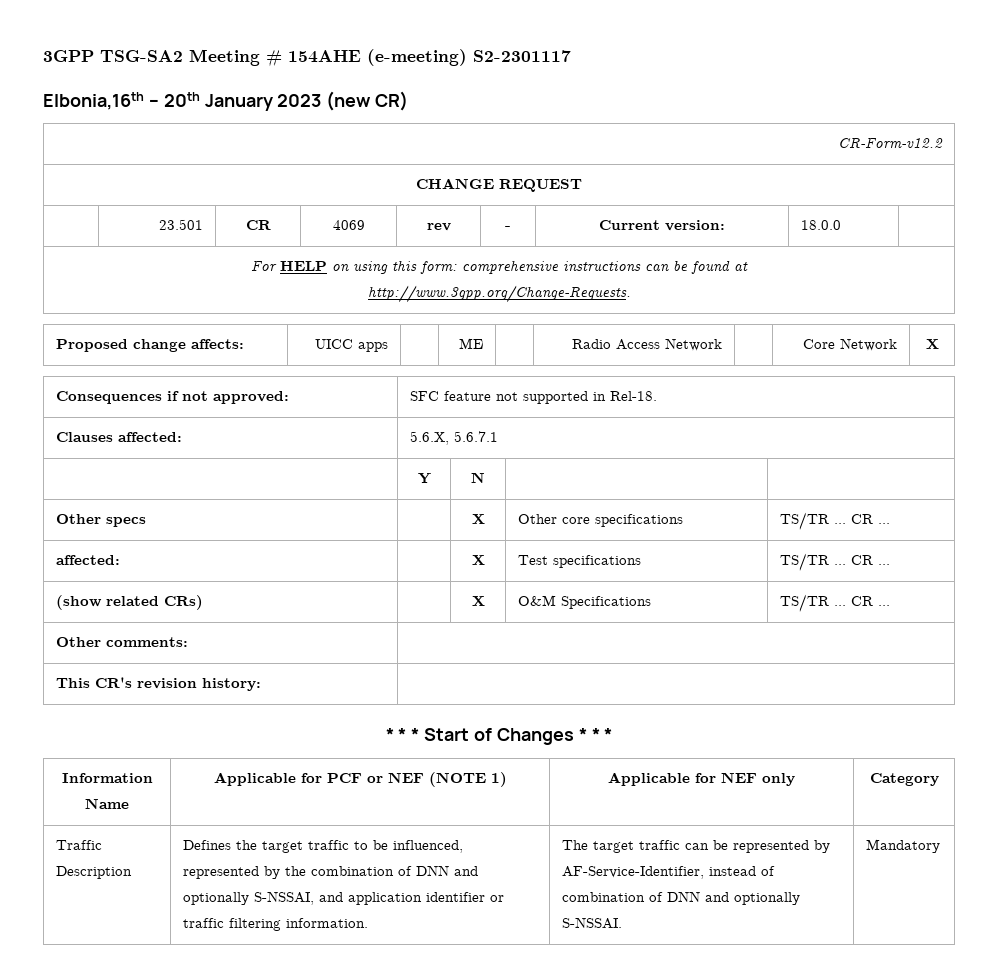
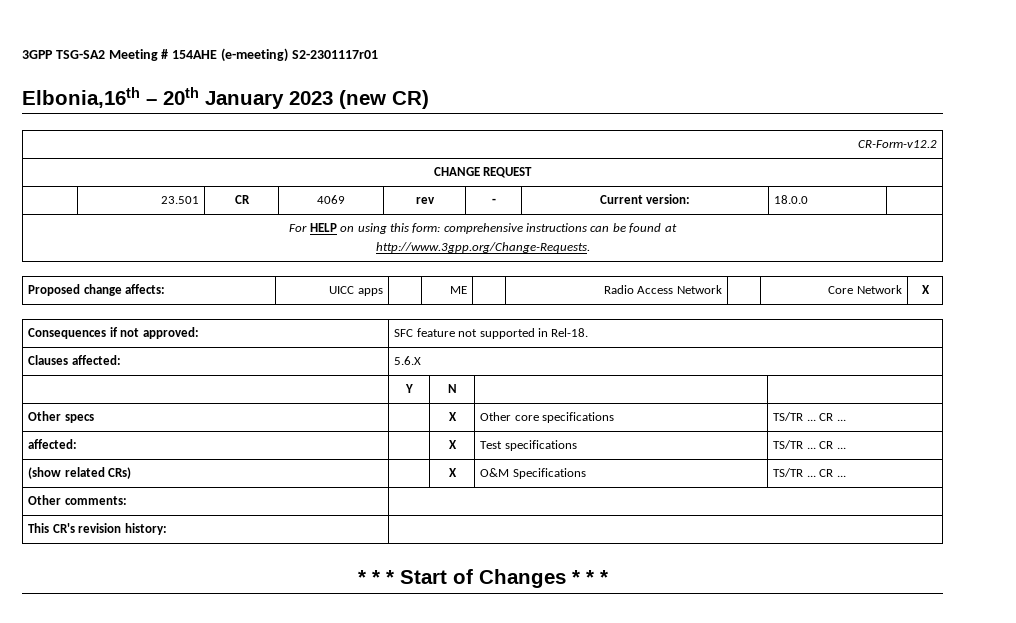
[473,50,571,62] S2-2301117 -> [291,50,378,59] S2-2301117r01
[409,431,498,445] 5.6.X, 5.6.7.1 -> [394,356,422,365] 5.6.X
[61,773,153,783] [85,798,129,809] [213,772,507,787] [608,772,795,786] [869,773,939,786] [55,840,102,850] [55,866,132,879] [182,840,463,853] [182,865,478,879] [182,891,504,905] [182,918,368,931] [561,840,830,853] [561,866,775,879] [561,891,800,905] [561,917,622,929] [865,839,940,853] // Information Name | Applicable for PCF or NEF (NOTE 1) | Applicable for NEF only | Category // Traffic Description | Defines the target traffic to be influenced, represented by the combination of DNN and optionally S-NSSAI, and application identifier or traffic filtering information. | The target traffic can be represented by AF-Service-Identifier, instead of combination of DNN and optionally S-NSSAI. | Mandatory -> (608, 577) none

